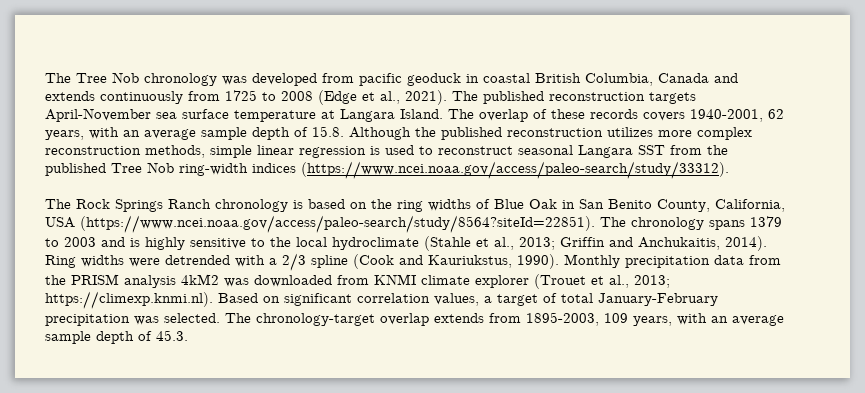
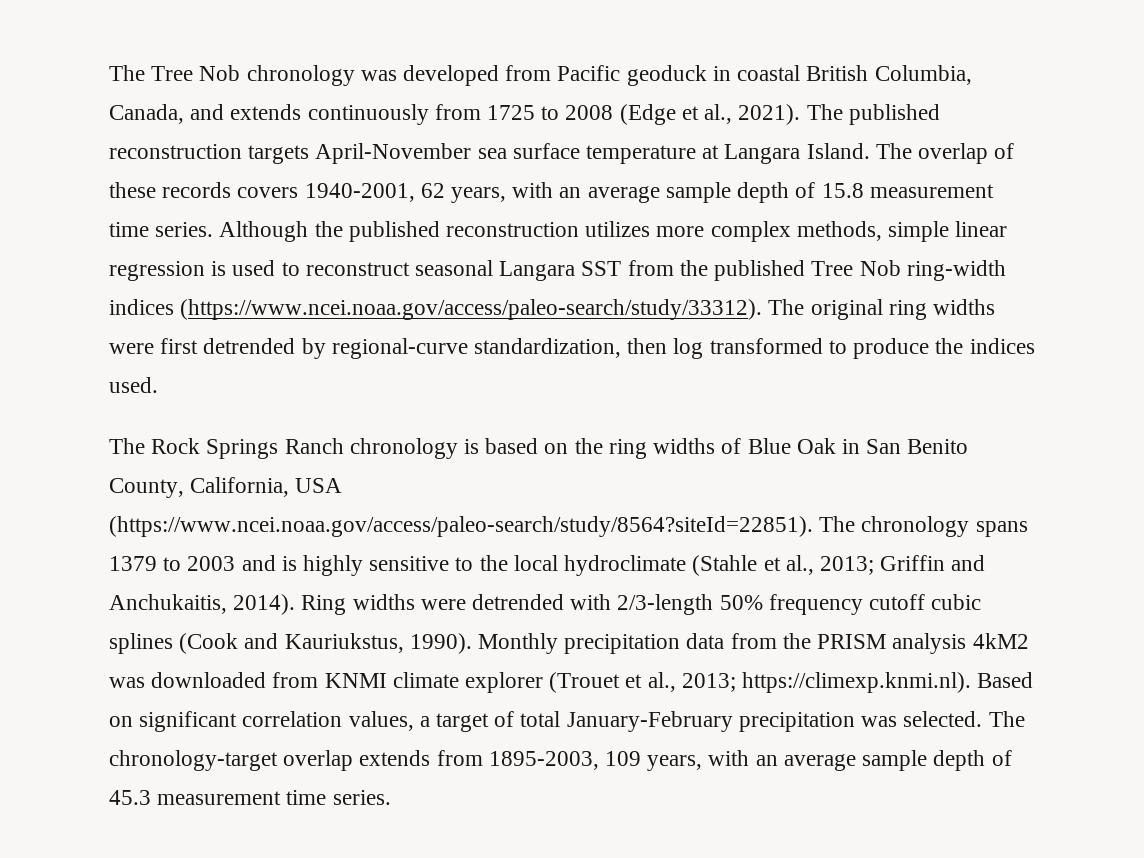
[359,73,402,86] pacific -> [557,65,621,81] Pacific
[658,73,709,83] Canada -> [109,104,184,124] Canada,
[312,126,344,137] 15.8. -> [821,183,994,198] [109,222,214,237] 15.8 measurement time series.
[45,146,141,155] reconstruction -> (791, 231) none
(729, 170) none -> [768,299,996,320] [109,338,1035,359] [109,377,158,393] The original ring widths were first detrended by regional-curve standardization, then log transformed to produce the indices used.
[269,253,348,271] a 2/3 spline -> [617,594,982,615] [109,633,173,654] 2/3-length 50% frequency cutoff cubic splines
[156,330,188,341] 45.3. -> [109,790,391,805] 45.3 measurement time series.

